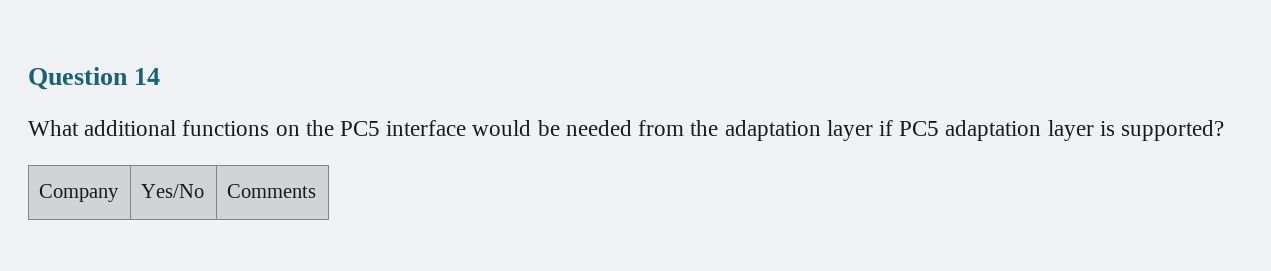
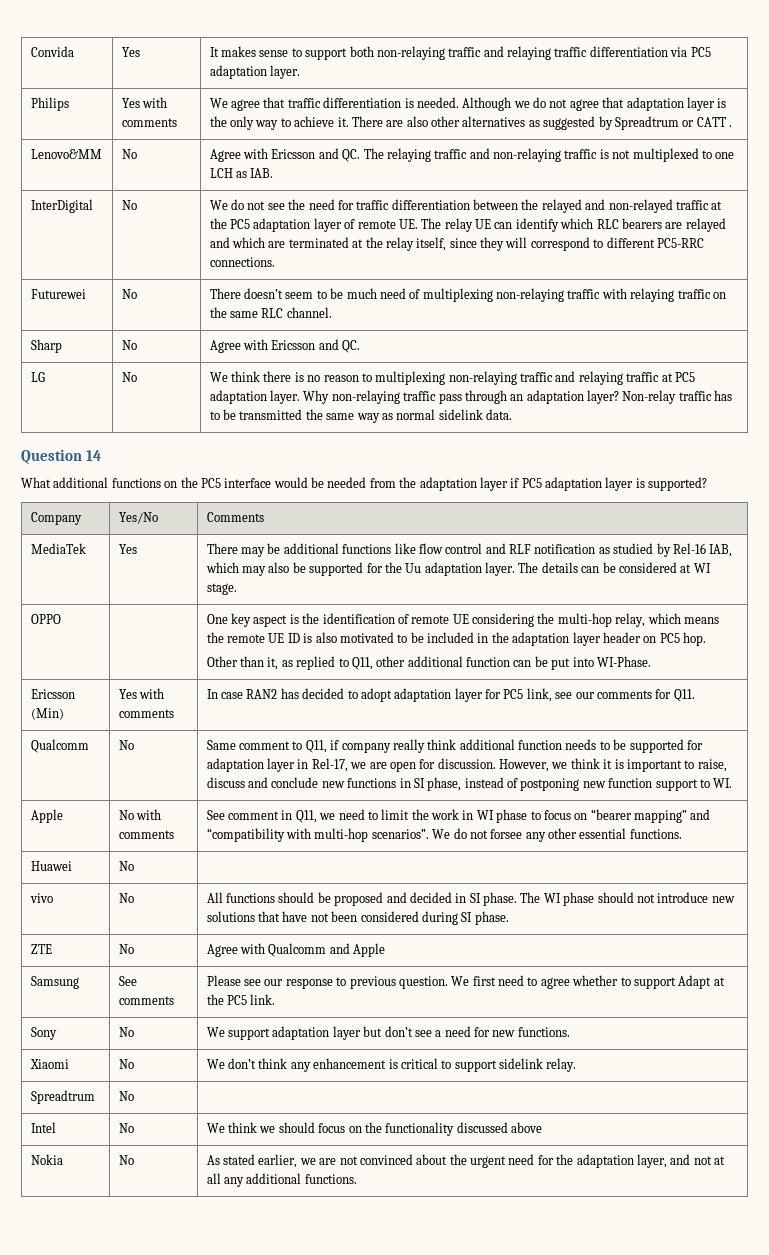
(28, 78) none -> [30,46,74,57] [121,47,140,57] [209,46,711,60] [209,65,301,79] [30,97,69,111] [121,97,168,108] [121,118,177,127] [209,97,727,111] [209,116,733,130] [30,149,102,159] [121,149,137,159] [209,148,735,162] [209,168,274,178] [30,199,93,213] [121,200,137,210] [209,199,723,213] [209,218,726,232] [209,237,704,251] [209,257,275,267] [30,289,86,299] [121,289,137,299] [209,288,726,302] [209,307,332,318] [30,339,62,353] [121,340,137,350] [209,339,361,353] [30,372,45,382] [121,372,137,382] [209,371,695,385] [209,390,733,404] [209,409,513,423] Convida | Yes | It makes sense to support both non-relaying traffic and relaying traffic differentiation via PC5 adaptation layer. // Philips | Yes with comments | We agree that traffic differentiation is needed. Although we do not agree that adaptation layer is the only way to achieve it. There are also other alternatives as suggested by Spreadtrum or CATT . // Lenovo&MM | No | Agree with Ericsson and QC. The relaying traffic and non-relaying traffic is not multiplexed to one LCH as IAB. // InterDigital | No | We do not see the need for traffic differentiation between the relayed and non-relayed traffic at the PC5 adaptation layer of remote UE. The relay UE can identify which RLC bearers are relayed and which are terminated at the relay itself, since they will correspond to different PC5-RRC connections. // Futurewei | No | There doesn’t seem to be much need of multiplexing non-relaying traffic with relaying traffic on the same RLC channel. // Sharp | No | Agree with Ericsson and QC. // LG | No | We think there is no reason to multiplexing non-relaying traffic and relaying traffic at PC5 adaptation layer. Why non-relaying traffic pass through an adaptation layer? Non-relay traffic has to be transmitted the same way as normal sidelink data. //
(317, 191) none -> [30,543,86,554] [118,544,137,554] [206,543,733,557] [205,562,711,576] [206,583,237,595] [30,614,61,624] [206,613,719,627] [206,632,707,646] [206,656,651,670] [30,689,75,699] [30,708,64,720] [118,688,165,699] [118,709,174,718] [206,688,695,702] [30,739,89,753] [118,740,134,750] [206,739,703,753] [206,758,727,772] [206,777,733,791] [30,809,63,823] [118,809,162,820] [118,830,174,839] [206,809,711,823] [206,828,682,842] [30,861,72,871] [118,861,134,871] [29,893,53,903] [118,893,134,903] [206,892,735,906] [206,911,509,925] [30,944,52,954] [118,944,134,954] [206,943,386,957] [30,976,79,989] [118,976,137,986] [118,996,174,1005] [206,975,725,989] [206,994,276,1005] [30,1027,57,1040] [118,1027,134,1037] [206,1026,570,1040] [29,1059,69,1069] [118,1059,134,1069] [206,1058,577,1072] [30,1090,95,1104] [118,1091,134,1101] [30,1122,56,1133] [118,1123,134,1133] [206,1122,543,1136] [30,1154,63,1165] [118,1155,134,1165] [206,1154,726,1168] [206,1173,357,1187] // MediaTek | Yes | There may be additional functions like flow control and RLF notification as studied by Rel-16 IAB, which may also be supported for the Uu adaptation layer. The details can be considered at WI stage. // OPPO | | One key aspect is the identification of remote UE considering the multi-hop relay, which means the remote UE ID is also motivated to be included in the adaptation layer header on PC5 hop. // Other than it, as replied to Q11, other additional function can be put into WI-Phase. // Ericsson (Min) | Yes with comments | In case RAN2 has decided to adopt adaptation layer for PC5 link, see our comments for Q11. // Qualcomm | No | Same comment to Q11, if company really think additional function needs to be supported for adaptation layer in Rel-17, we are open for discussion. However, we think it is important to raise, discuss and conclude new functions in SI phase, instead of postponing new function support to WI. // Apple | No with comments | See comment in Q11, we need to limit the work in WI phase to focus on “bearer mapping” and “compatibility with multi-hop scenarios”. We do not forsee any other essential functions. // Huawei | No | // vivo | No | All functions should be proposed and decided in SI phase. The WI phase should not introduce new solutions that have not been considered during SI phase. // ZTE | No | Agree with Qualcomm and Apple // Samsung | See comments | Please see our response to previous question. We first need to agree whether to support Adapt at the PC5 link. // Sony | No | We support adaptation layer but don’t see a need for new functions. // Xiaomi | No | We don’t think any enhancement is critical to support sidelink relay. // Spreadtrum | No | // Intel | No | We think we should focus on the functionality discussed above // Nokia | No | As stated earlier, we are not convinced about the urgent need for the adaptation layer, and not at all any additional functions.

